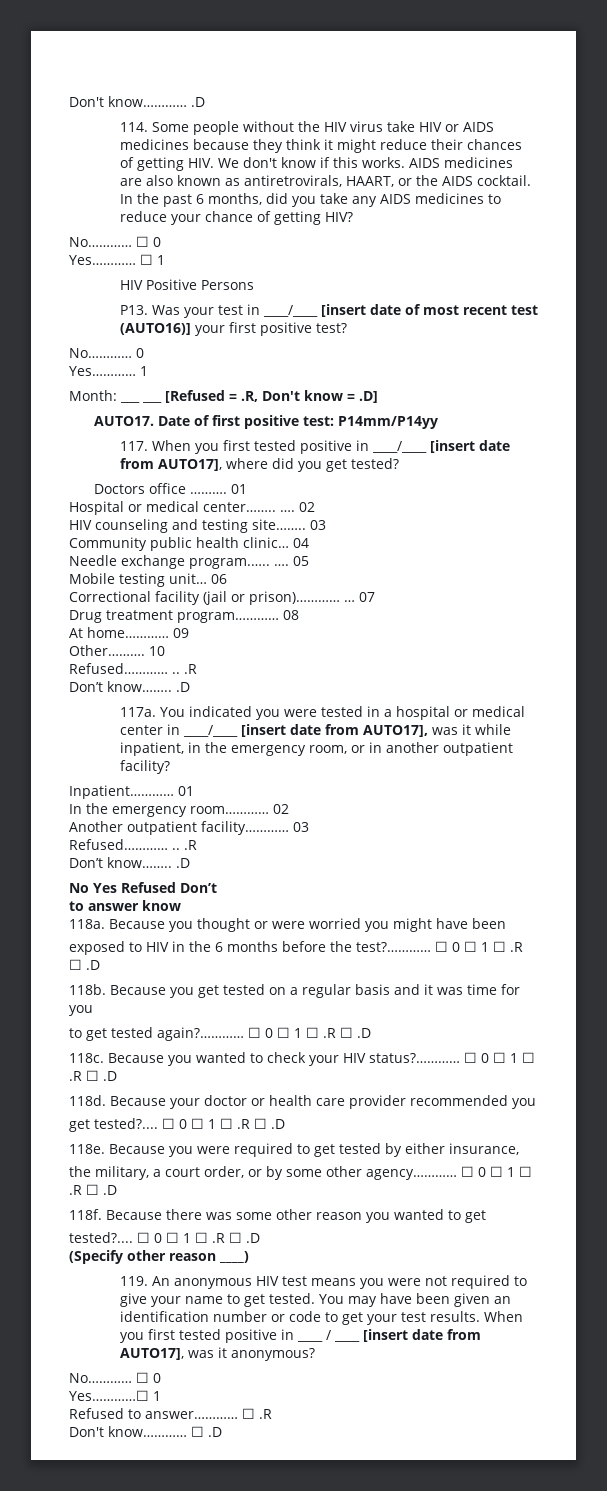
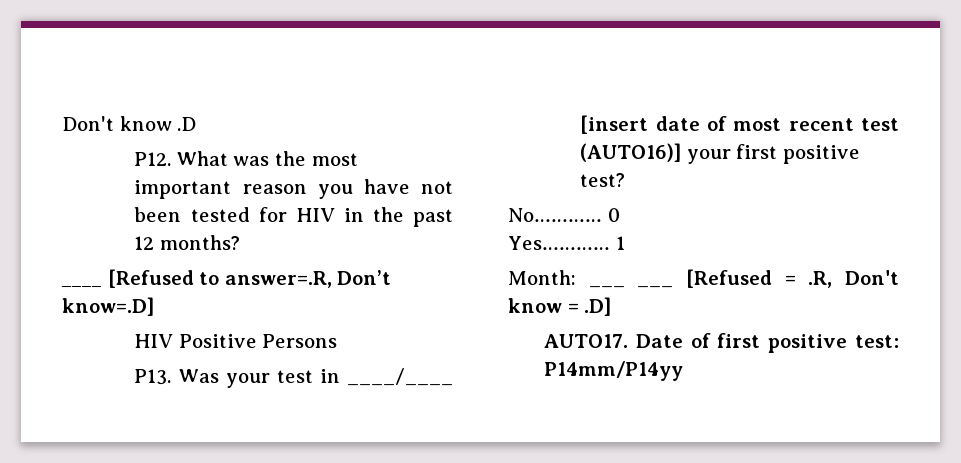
[69,96,205,107] [119,121,494,135] [119,139,522,153] [119,157,513,171] [119,175,531,187] [119,193,501,207] [119,211,353,225] [69,236,161,247] [69,254,165,265] Don't know………… .D // 114. Some people without the HIV virus take HIV or AIDS medicines because they think it might reduce their chances of getting HIV. We don't know if this works. AIDS medicines are also known as antiretrovirals, HAART, or the AIDS cocktail. In the past 6 months, did you take any AIDS medicines to reduce your chance of getting HIV? // No………… ☐ 0 // Yes………… ☐ 1 -> [62,116,197,131] [134,151,358,166] [134,179,453,199] [134,207,453,227] [134,235,240,250] [61,269,392,288] [62,297,154,316] Don't know .D // P12. What was the most important reason you have not been tested for HIV in the past 12 months? // ____ [Refused to answer=.R, Don’t know=.D]
[119,440,510,454] [119,458,399,472] [94,483,248,494] [69,501,315,515] [69,519,326,533] [69,537,309,551] [69,555,309,569] [69,573,227,587] [69,591,375,605] [69,610,299,623] [69,627,189,638] [69,645,165,656] [69,663,197,674] [69,681,190,692] [119,706,525,720] [119,724,511,737] [119,742,513,756] [119,760,170,774] [69,785,194,799] [69,803,289,817] [69,821,309,835] [69,839,197,850] [69,857,190,868] [69,882,217,893] [69,900,181,911] [69,918,506,932] [69,941,523,955] [69,959,100,970] [69,984,520,998] [69,1005,93,1016] [69,1027,371,1041] [69,1052,535,1066] [69,1070,117,1081] [69,1095,536,1109] [69,1118,285,1132] [69,1143,519,1157] [69,1166,532,1180] [69,1184,117,1195] [69,1209,486,1223] [69,1232,260,1243] [69,1250,249,1264] [119,1275,527,1289] [119,1293,511,1307] [119,1311,523,1325] [119,1329,294,1343] [296,1340,323,1342] [325,1330,331,1340] [333,1329,481,1342] [119,1347,315,1361] [69,1372,161,1383] [69,1390,161,1401] [69,1408,272,1419] [69,1426,222,1437] // 117. When you first tested positive in ____/____ [insert date from AUTO17], where did you get tested? // Doctors office ………. 01 // Hospital or medical center…….. …. 02 // HIV counseling and testing site…….. 03 // Community public health clinic… 04 // Needle exchange program.….. …. 05 // Mobile testing unit… 06 // Correctional facility (jail or prison)………… … 07 // Drug treatment program………… 08 // At home………… 09 // Other………. 10 // Refused………… .. .R // Don’t know…….. .D // 117a. You indicated you were tested in a hospital or medical center in ____/____ [insert date from AUTO17], was it while inpatient, in the emergency room, or in another outpatient facility? // Inpatient………… 01 // In the emergency room………… 02 // Another outpatient facility………… 03 // Refused………… .. .R // Don’t know…….. .D // No Yes Refused Don’t // to answer know // 118a. Because you thought or were worried you might have been // exposed to HIV in the 6 months before the test?………… ☐ 0 ☐ 1 ☐ .R ☐ .D // 118b. Because you get tested on a regular basis and it was time for you // to get tested again?………… ☐ 0 ☐ 1 ☐ .R ☐ .D // 118c. Because you wanted to check your HIV status?………… ☐ 0 ☐ 1 ☐ .R ☐ .D // 118d. Because your doctor or health care provider recommended you // get tested?.... ☐ 0 ☐ 1 ☐ .R ☐ .D // 118e. Because you were required to get tested by either insurance, // the military, a court order, or by some other agency………… ☐ 0 ☐ 1 ☐ .R ☐ .D // 118f. Because there was some other reason you wanted to get // tested?.... ☐ 0 ☐ 1 ☐ .R ☐ .D // (Specify other reason ____) // 119. An anonymous HIV test means you were not required to give your name to get tested. You may have been given an identification number or code to get your test results. When you first tested positive in ____ / ____ [insert date from AUTO17], was it anonymous? // No………… ☐ 0 // Yes…………☐ 1 // Refused to answer………… ☐ .R // Don't know………… ☐ .D -> (684, 371) none

